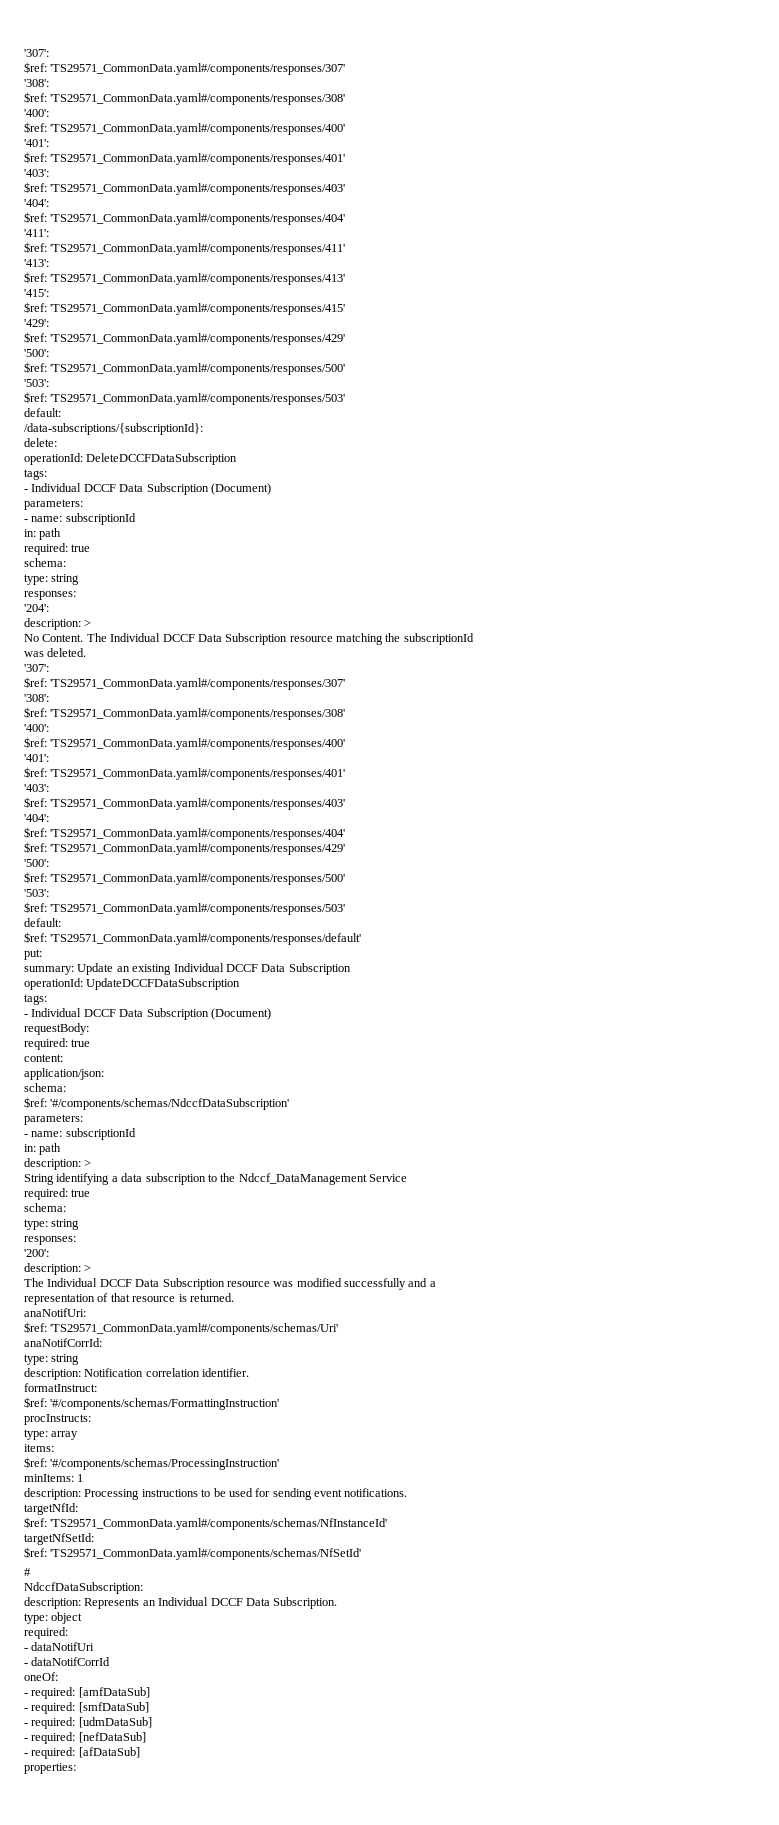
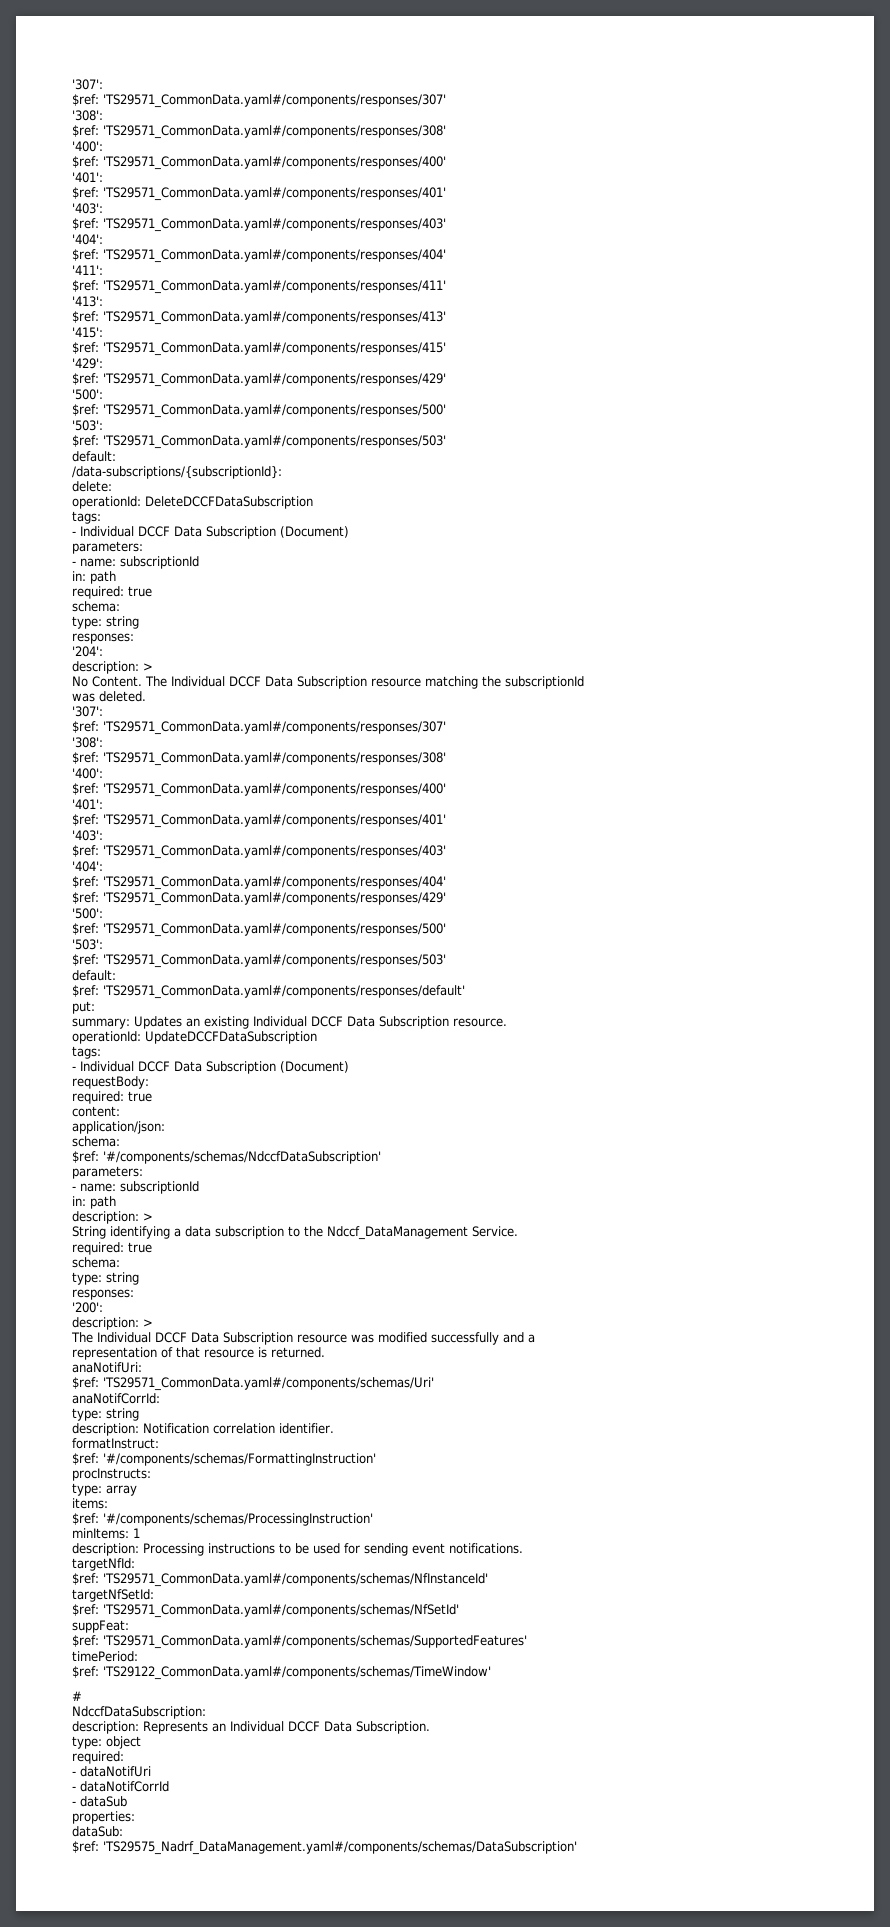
[77,963,114,975] Update -> [134,1016,182,1029] Updates
(351, 969) none -> [453,1018,507,1027] resource.
[369,1174,407,1182] Service -> [472,1226,518,1237] Service.
(362, 1554) none -> [72,1620,129,1633] [72,1635,527,1649] [72,1651,138,1662] [72,1666,491,1680] // suppFeat: // $ref: 'TS29571_CommonData.yaml#/components/schemas/SupportedFeatures' // timePeriod: // $ref: 'TS29122_CommonData.yaml#/components/schemas/TimeWindow'
[24,1672,58,1681] [24,1687,150,1699] [24,1702,149,1714] [24,1717,152,1729] [24,1732,146,1744] [24,1747,140,1759] [24,1763,76,1774] // oneOf: // - required: [amfDataSub] // - required: [smfDataSub] // - required: [udmDataSub] // - required: [nefDataSub] // - required: [afDataSub] // properties: -> [72,1796,127,1807] [72,1811,135,1824] [72,1826,123,1837] [72,1841,577,1855] // - dataSub // properties: // dataSub: // $ref: 'TS29575_Nadrf_DataManagement.yaml#/components/schemas/DataSubscription'

